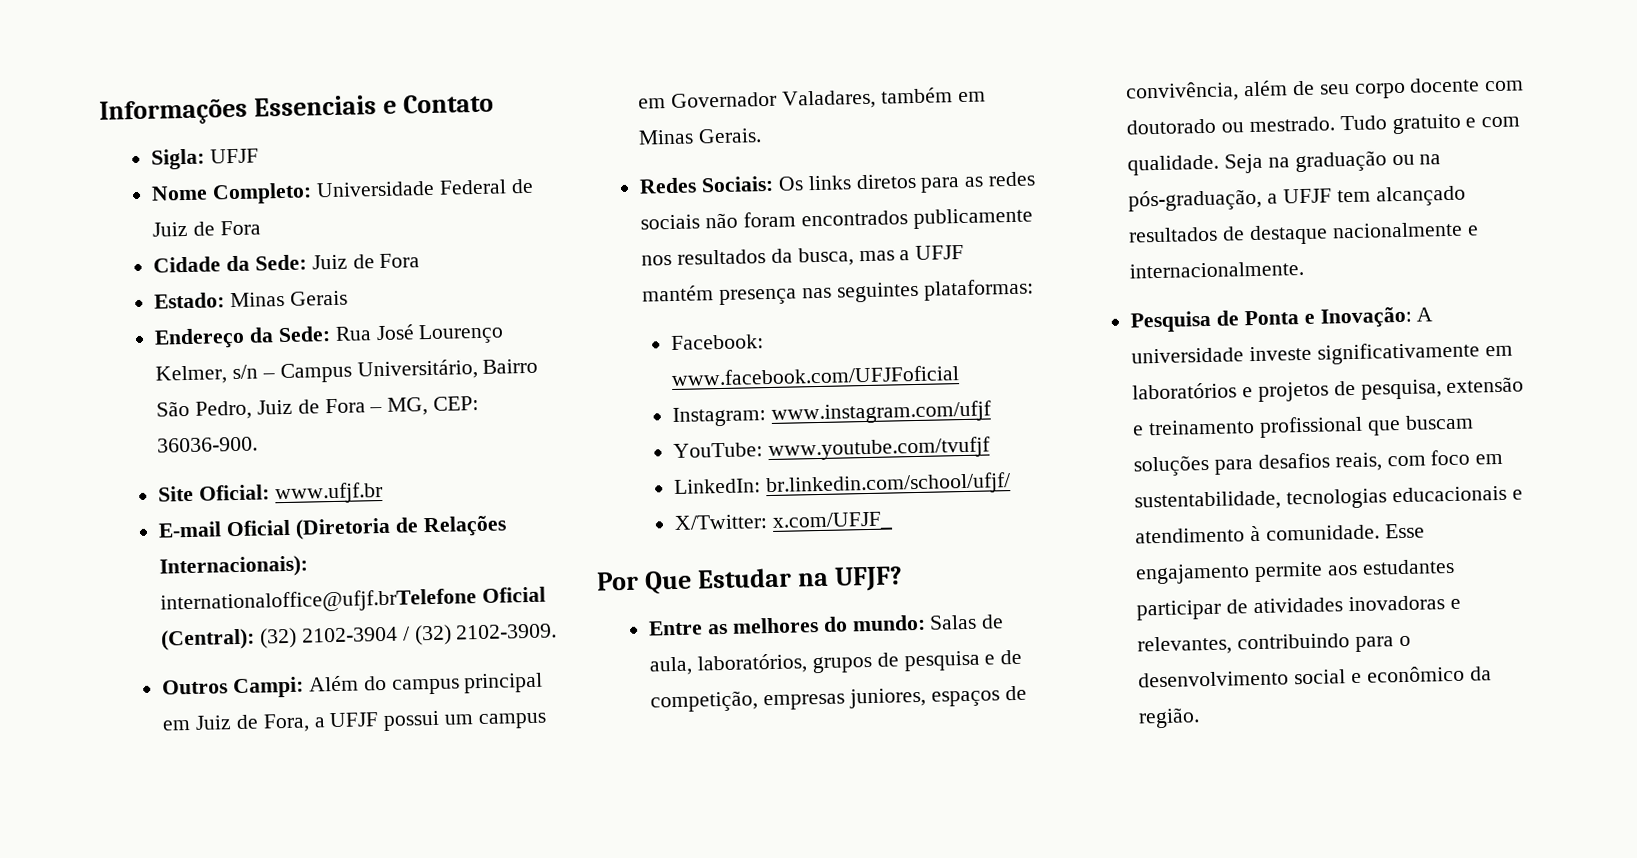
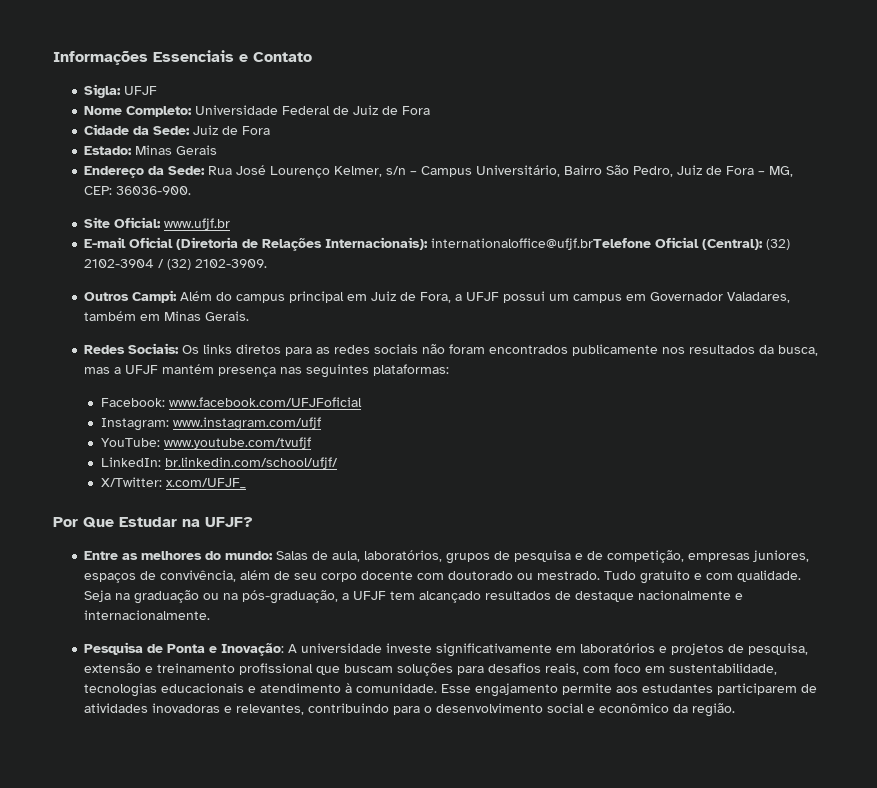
[1136,599,1222,621] participar -> [717,683,798,695] participarem

